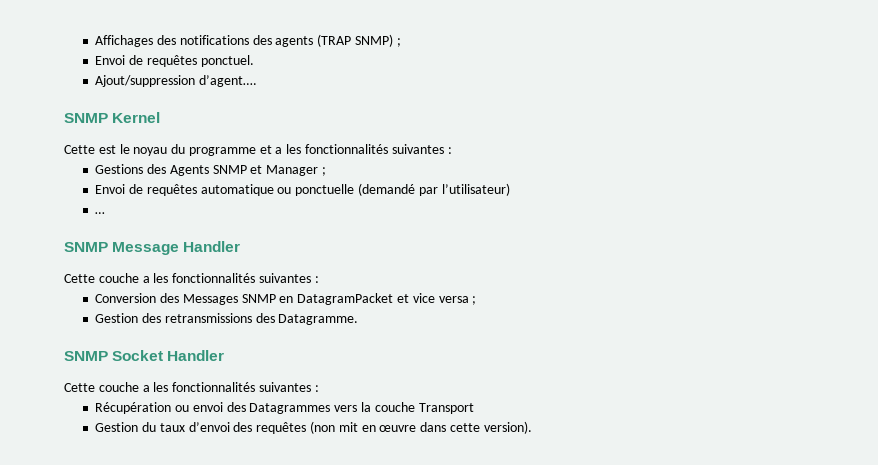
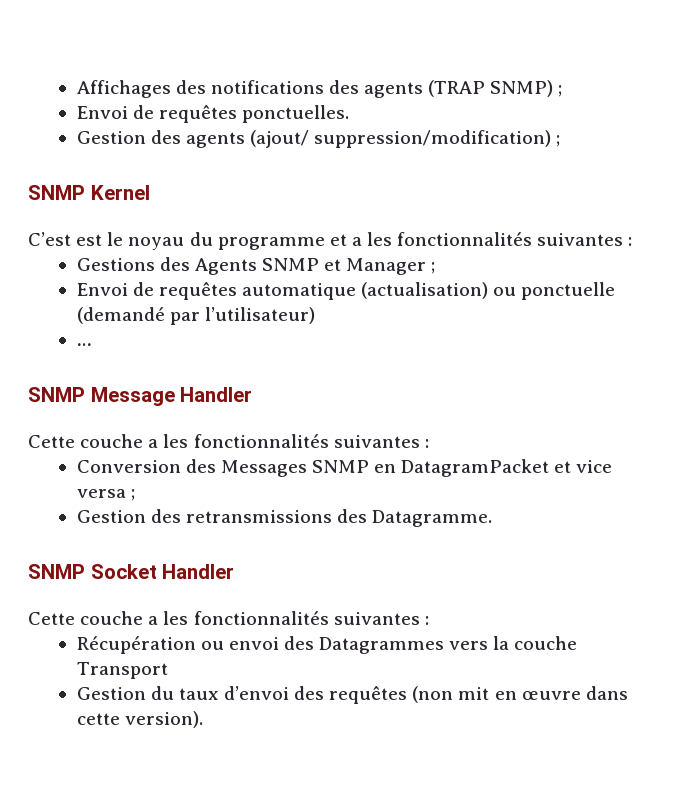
[200,55,254,67] [95,75,258,87] ponctuel. // Ajout/suppression d’agent…. -> [241,105,349,123] [76,130,561,148] ponctuelles. // Gestion des agents (ajout/ suppression/modification) ;
[64,145,95,154] Cette -> [28,232,71,246] C’est
(274, 190) none -> [361,282,489,299] (actualisation)

